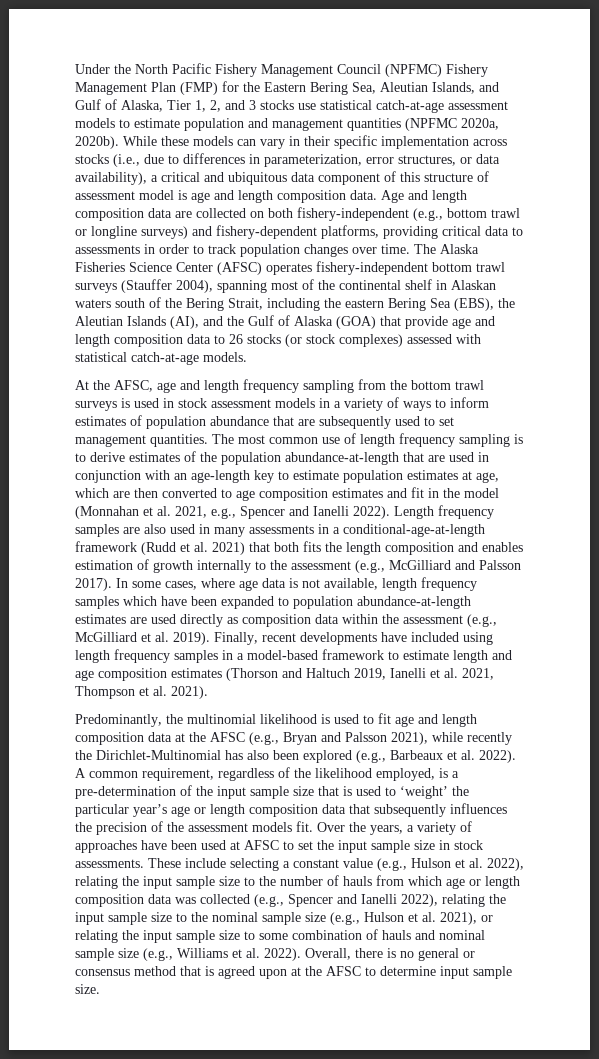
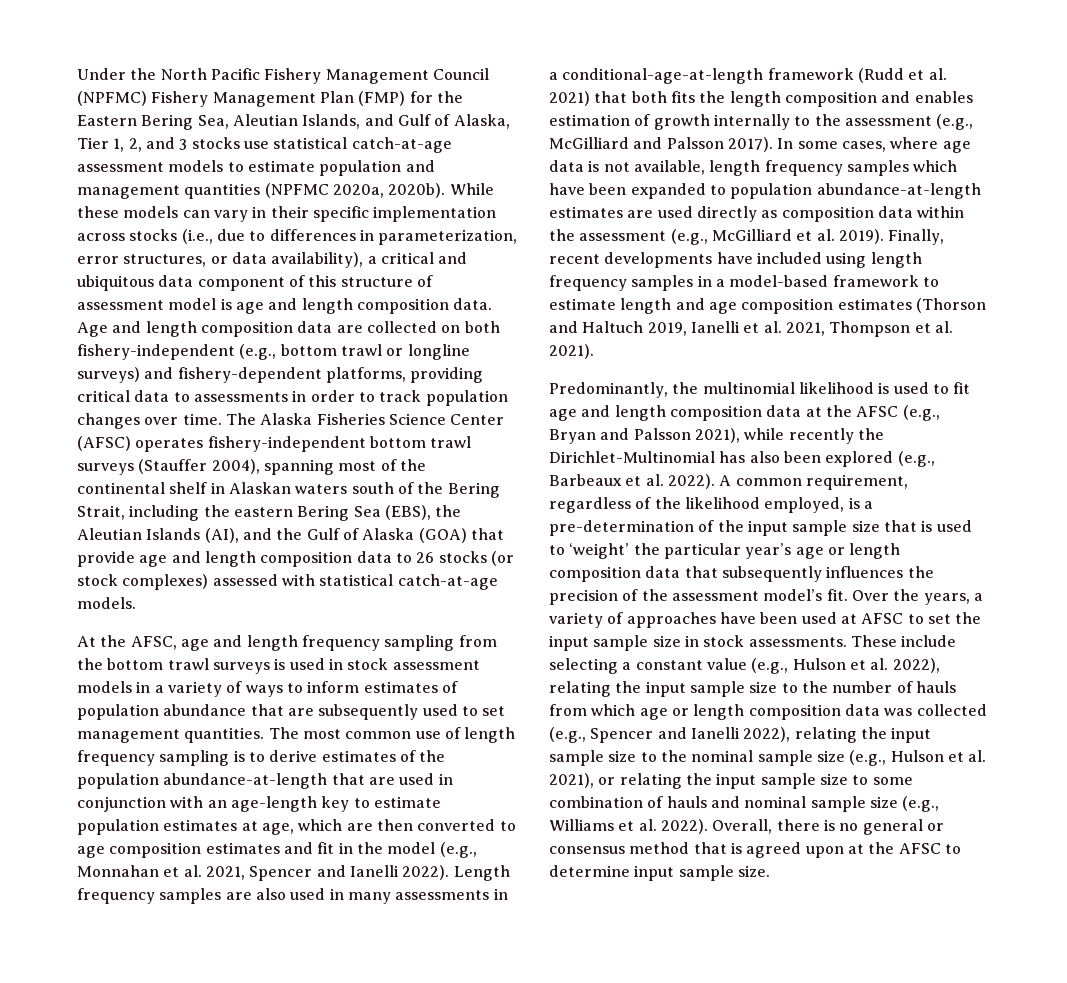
[75,506,236,519] (Monnahan et al. 2021, e.g., -> [439,842,477,858] [77,865,245,880] (e.g., Monnahan et al. 2021,
[252,822,292,832] models -> [763,589,823,601] model’s

